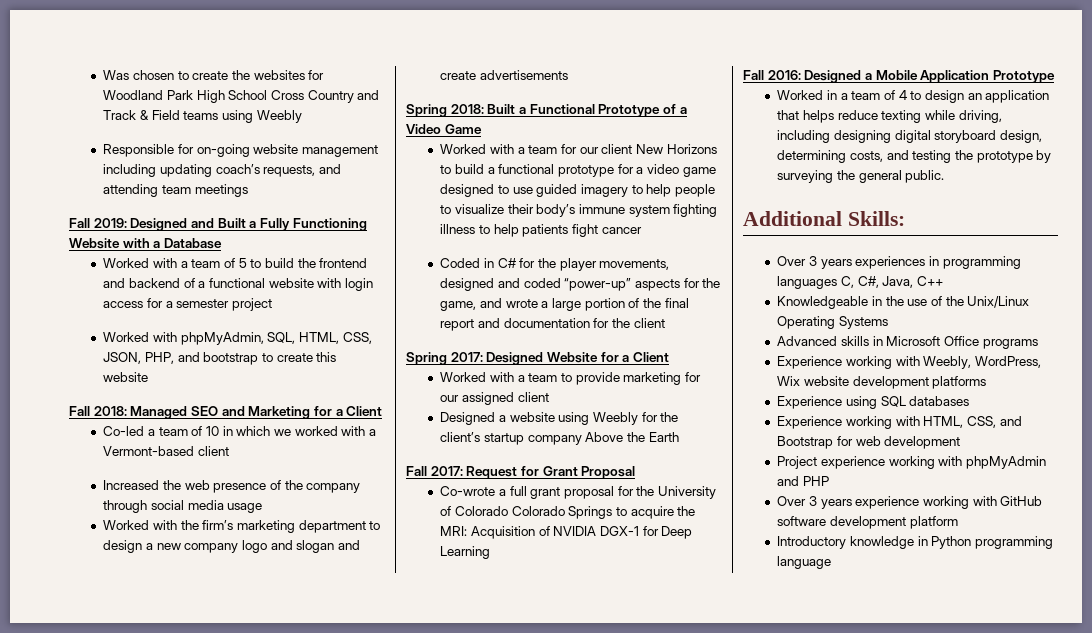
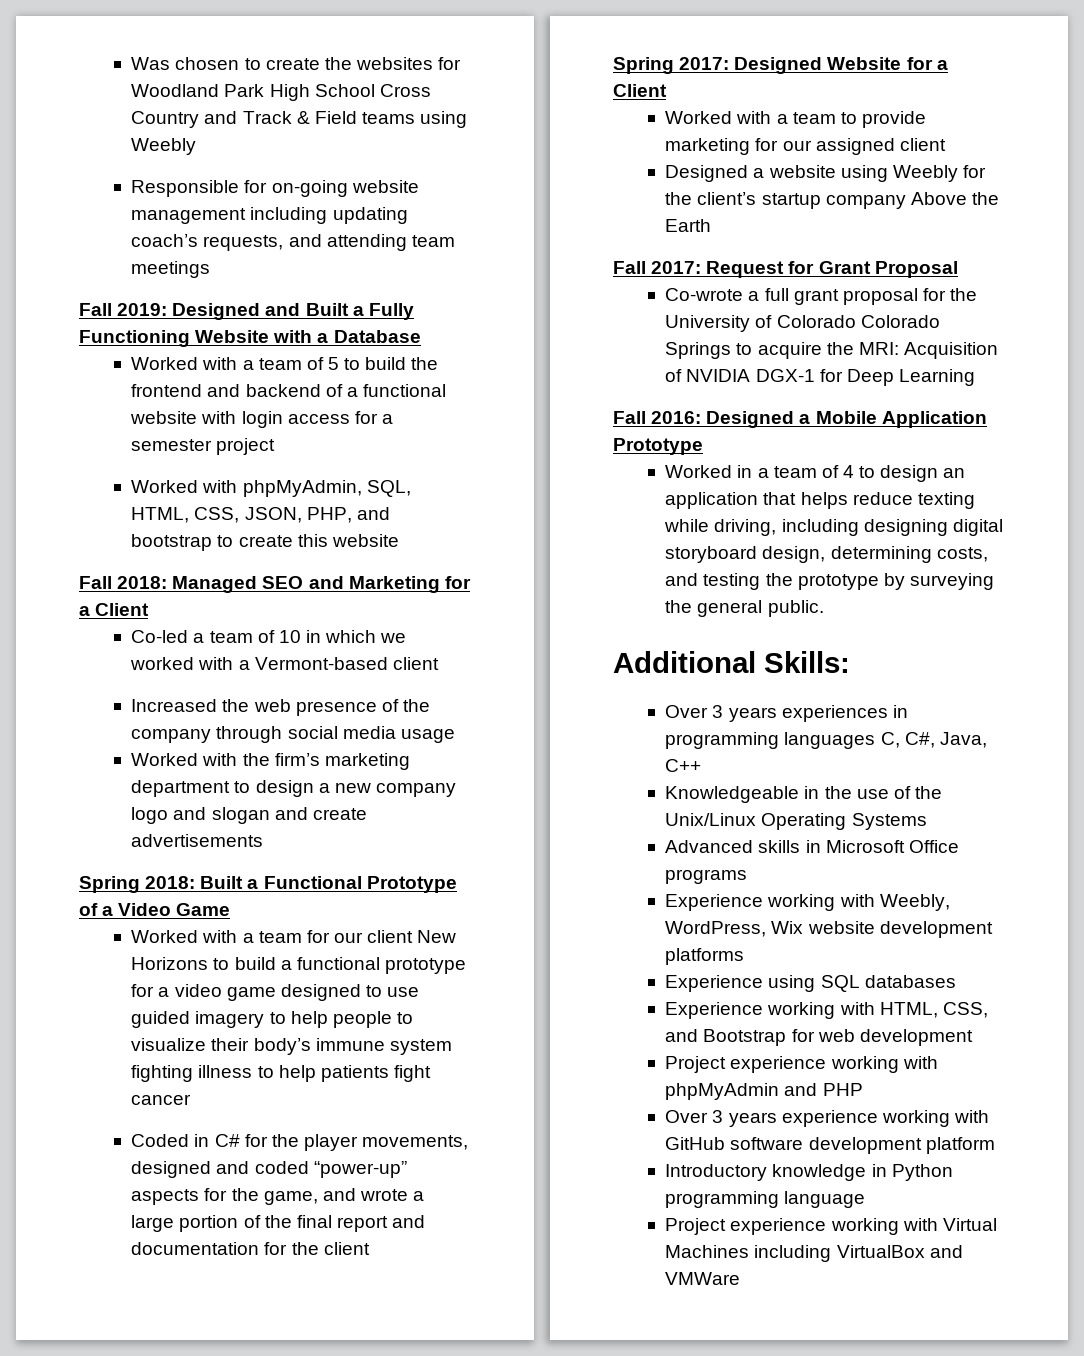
(832, 562) none -> [665,1218,997,1235] [665,1245,963,1262] [665,1272,741,1285] // Project experience working with Virtual Machines including VirtualBox and VMWare

